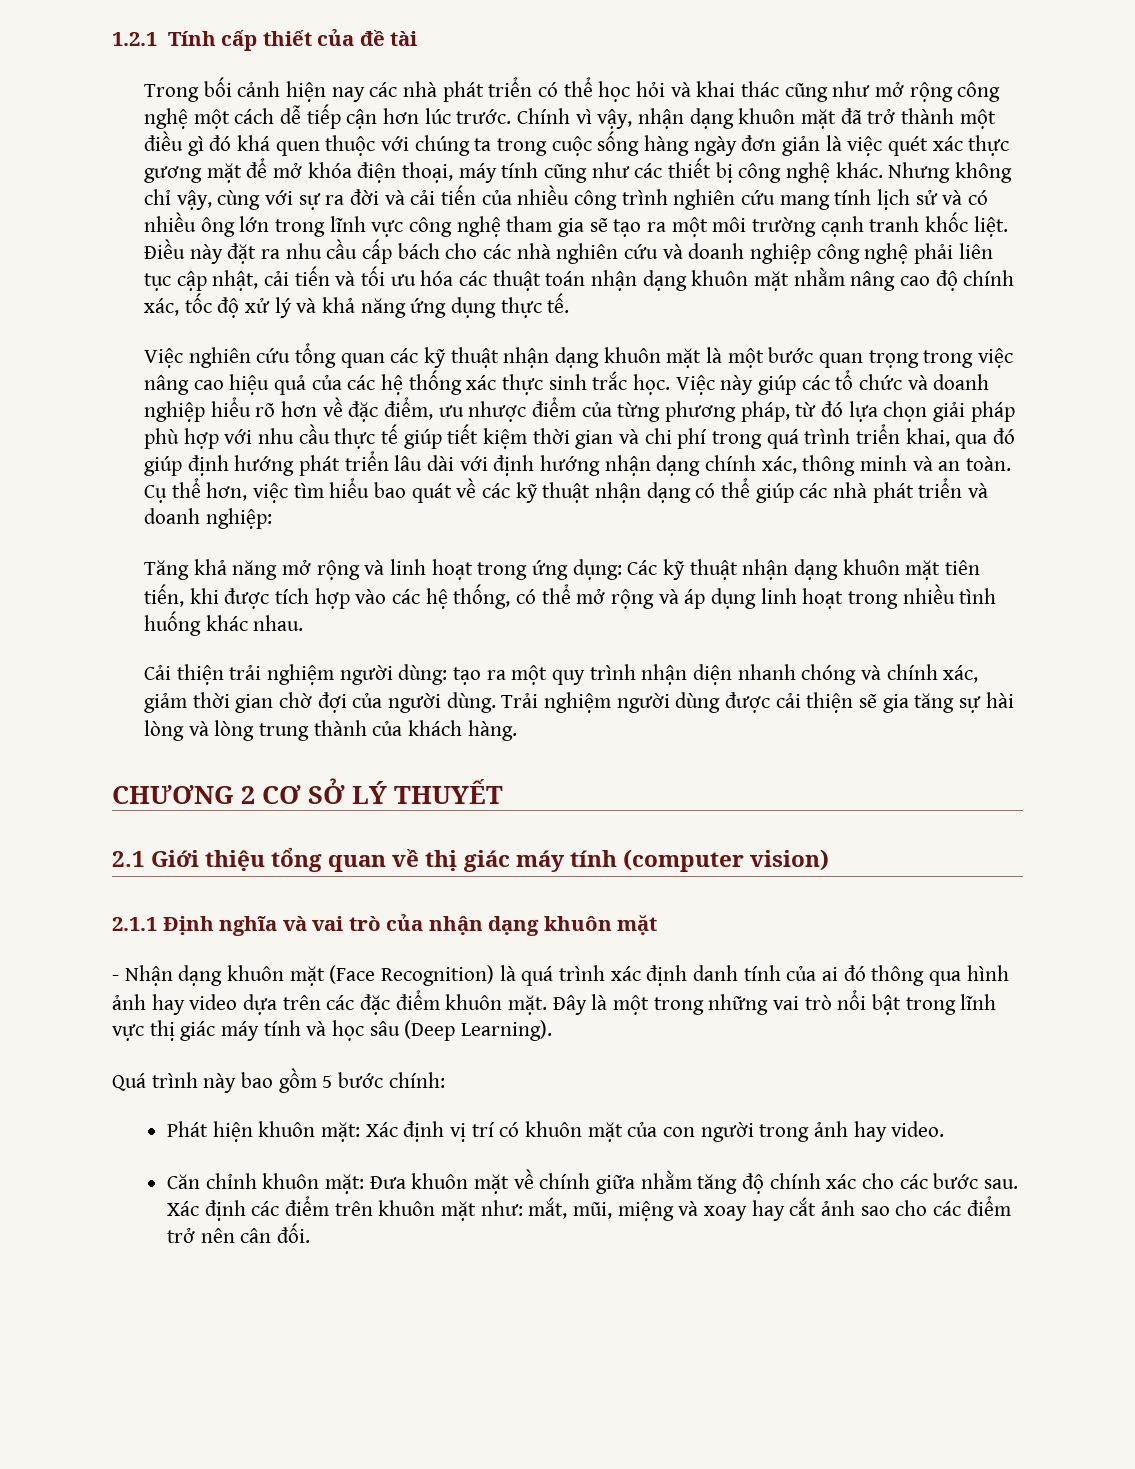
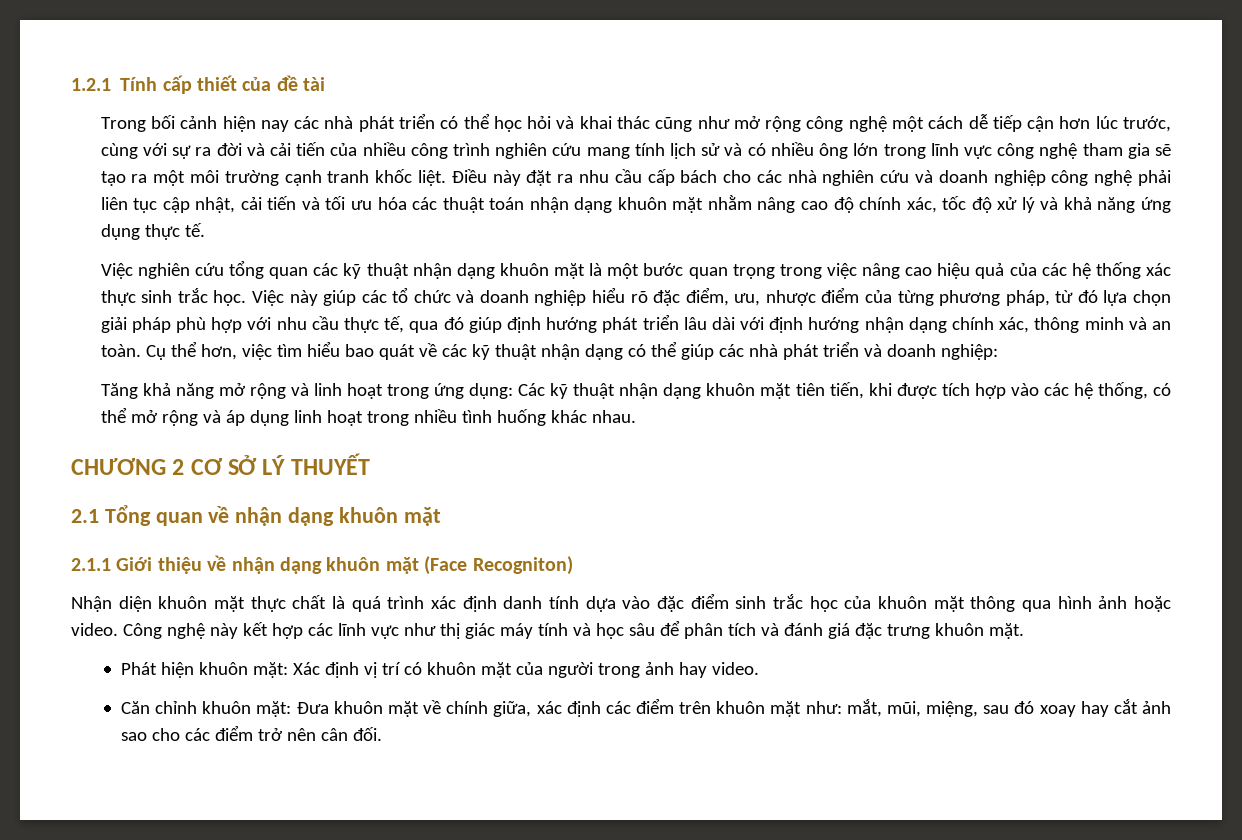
[456,108,996,129] [143,131,1010,156] [143,158,1012,183] [143,189,212,210] trước. Chính vì vậy, nhận dạng khuôn mặt đã trở thành một điều gì đó khá quen thuộc với chúng ta trong cuộc sống hàng ngày đơn giản là việc quét xác thực gương mặt để mở khóa điện thoại, máy tính cũng như các thiết bị công nghệ khác. Nhưng không chỉ vậy, -> [1123,116,1171,132] trước,
[280,397,343,417] hơn về -> (648, 297) none
[438,405,464,417] ưu -> [734,293,761,306] ưu,
[380,424,950,449] tế giúp tiết kiệm thời gian và chi phí trong quá trình triển khai, -> [384,316,405,333] tế,
[143,664,979,685] [143,692,1014,713] [143,720,517,741] // Cải thiện trải nghiệm người dùng: tạo ra một quy trình nhận diện nhanh chóng và chính xác, giảm thời gian chờ đợi của người dùng. Trải nghiệm người dùng được cải thiện sẽ gia tăng sự hài lòng và lòng trung thành của khách hàng. -> (636, 416) none
[151,847,829,872] [112,913,658,936] [112,965,495,986] Giới thiệu tổng quan về thị giác máy tính (computer vision) // 2.1.1 Định nghĩa và vai trò của nhận dạng khuôn mặt // - Nhận dạng khuôn mặt (Face Recognition) -> [104,505,441,526] [71,555,573,575] [71,595,327,612] Tổng quan về nhận dạng khuôn mặt // 2.1.1 Giới thiệu về nhận dạng khuôn mặt (Face Recogniton) // Nhận diện khuôn mặt thực chất
[786,965,1009,986] [112,990,997,1015] [112,1024,144,1041] của ai đó thông qua hình ảnh hay video dựa trên các đặc điểm khuôn mặt. Đây là một trong những vai trò nổi bật trong lĩnh vực -> [585,593,1171,612] [71,622,436,639] dựa vào đặc điểm sinh trắc học của khuôn mặt thông qua hình ảnh hoặc video. Công nghệ này kết hợp các lĩnh vực như
[404,1020,553,1041] [112,1068,445,1093] (Deep Learning). // Quá trình này bao gồm 5 bước chính: -> [659,620,1024,639] để phân tích và đánh giá đặc trưng khuôn mặt.
[662,1127,695,1137] con -> (543, 668) none
[595,1170,1018,1194] [166,1201,199,1216] giữa nhằm tăng độ chính xác cho các bước sau. Xác -> [493,701,562,717] giữa, xác
[617,1201,699,1221] miệng và -> [926,701,1035,717] miệng, sau đó

